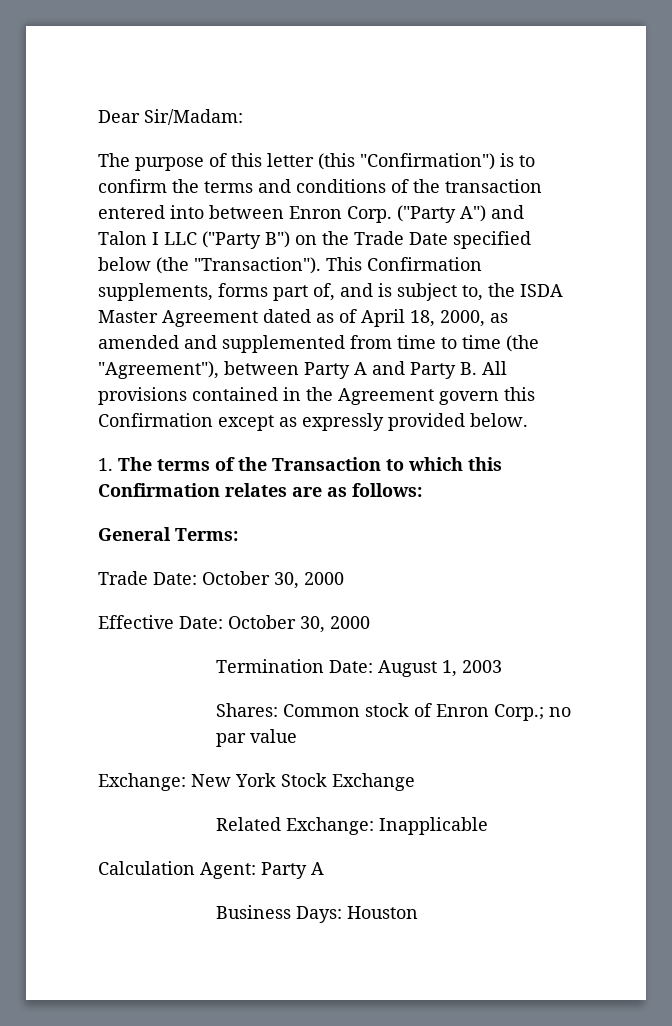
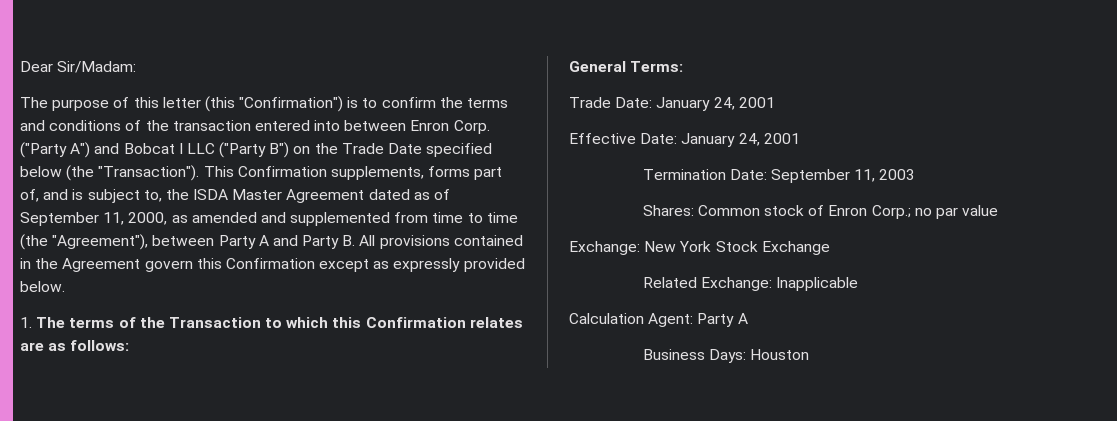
[98,231,147,245] Talon -> [123,143,175,154] Bobcat
[361,309,435,327] April 18, -> [20,212,125,226] September 11,
[202,571,344,589] October 30, 2000 -> [656,97,775,111] January 24, 2001
[228,615,370,633] October 30, 2000 -> [681,133,800,147] January 24, 2001
[378,660,458,677] August 1, -> [770,169,876,183] September 11,

